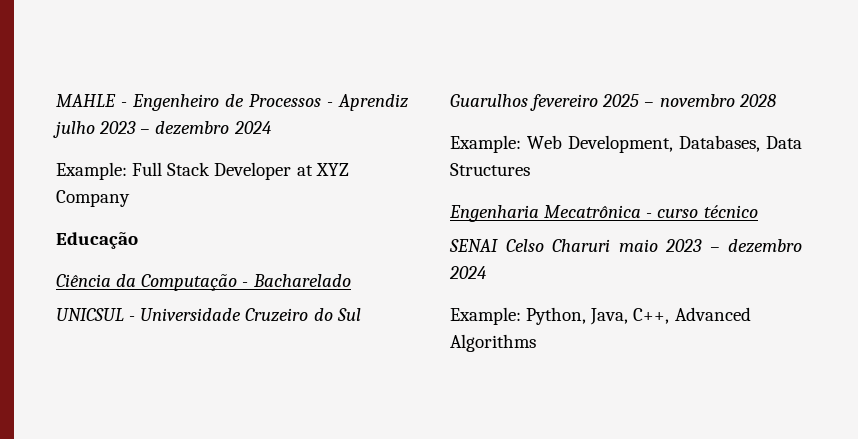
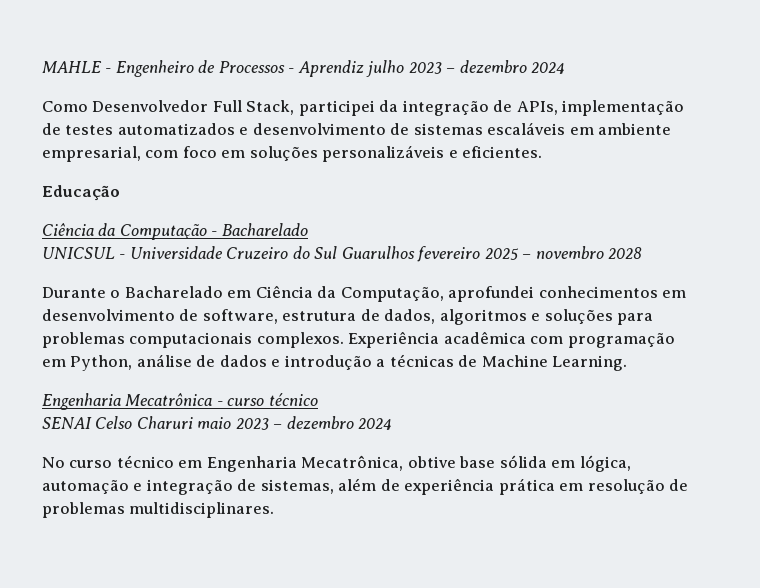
[56,162,349,180] [56,190,130,207] Example: Full Stack Developer at XYZ Company -> [42,100,685,116] [42,122,672,135] [42,145,543,162] Como Desenvolvedor Full Stack, participei da integração de APIs, implementação de testes automatizados e desenvolvimento de sistemas escaláveis em ambiente empresarial, com foco em soluções personalizáveis e eficientes.
[450,135,802,153] [450,163,530,176] Example: Web Development, Databases, Data Structures -> [42,285,687,302] [42,309,654,325] [42,331,675,348] [42,354,628,371] Durante o Bacharelado em Ciência da Computação, aprofundei conhecimentos em desenvolvimento de software, estrutura de dados, algoritmos e soluções para problemas computacionais complexos. Experiência acadêmica com programação em Python, análise de dados e introdução a técnicas de Machine Learning.
[450,307,751,325] [450,334,536,352] Example: Python, Java, C++, Advanced Algorithms -> [42,455,631,472] [42,478,689,495] [42,502,275,518] No curso técnico em Engenharia Mecatrônica, obtive base sólida em lógica, automação e integração de sistemas, além de experiência prática em resolução de problemas multidisciplinares.

